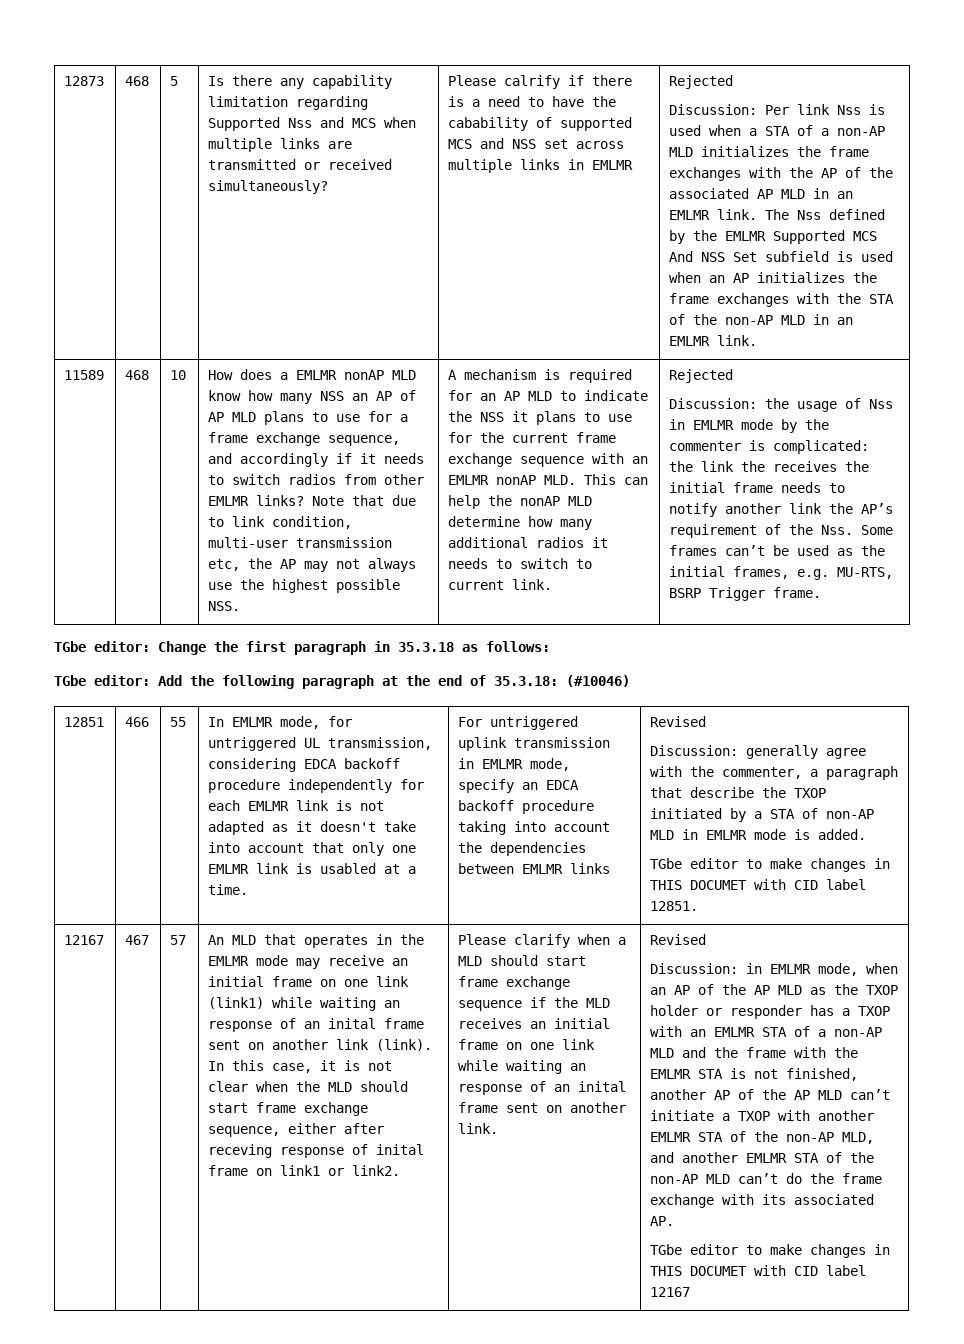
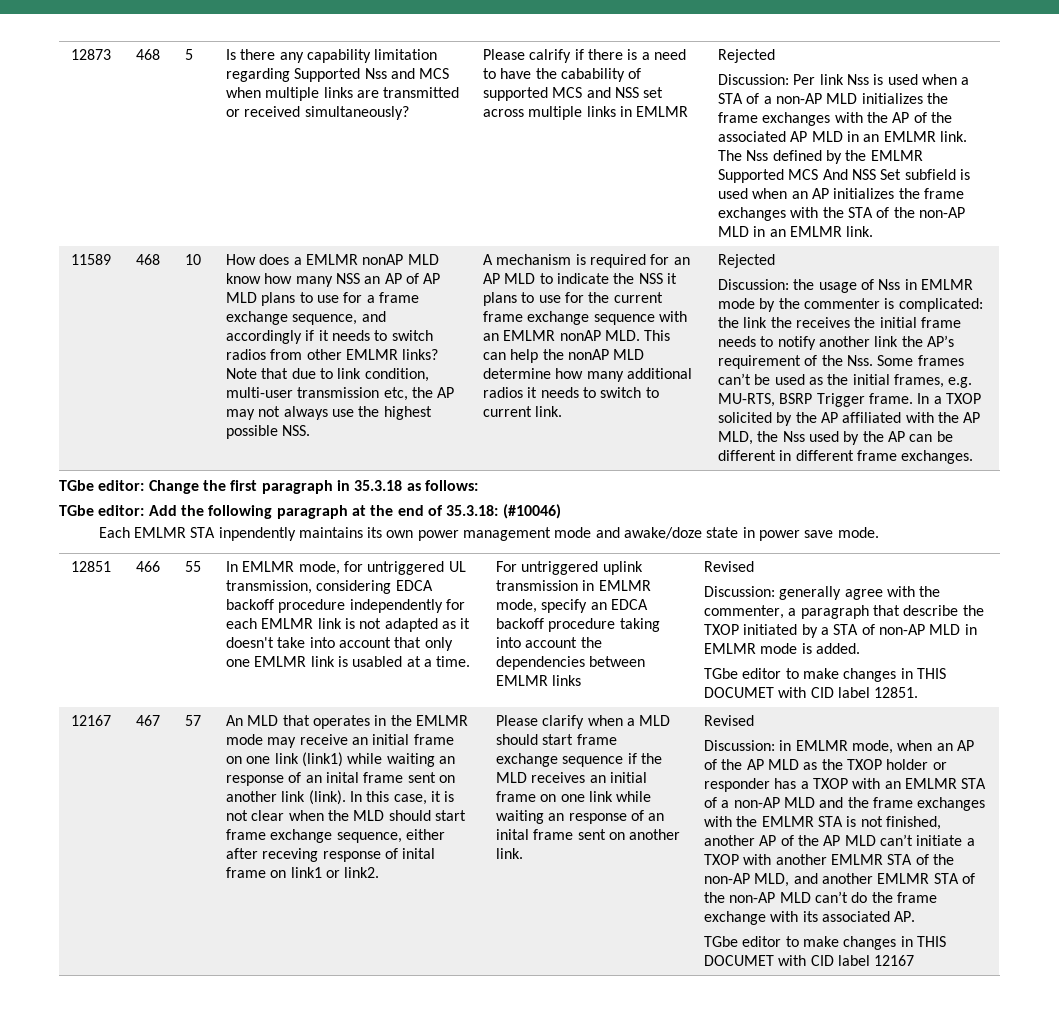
(822, 592) none -> [917,393,981,404] [718,412,981,426] [718,431,953,445] [718,450,974,464] In a TXOP solicited by the AP affiliated with the AP MLD, the Nss used by the AP can be different in different frame exchanges.
(630, 681) none -> [98,527,879,541] // Each EMLMR STA inpendently maintains its own power management mode and awake/doze state in power save mode.
(787, 1052) none -> [917,797,986,811] exchanges

